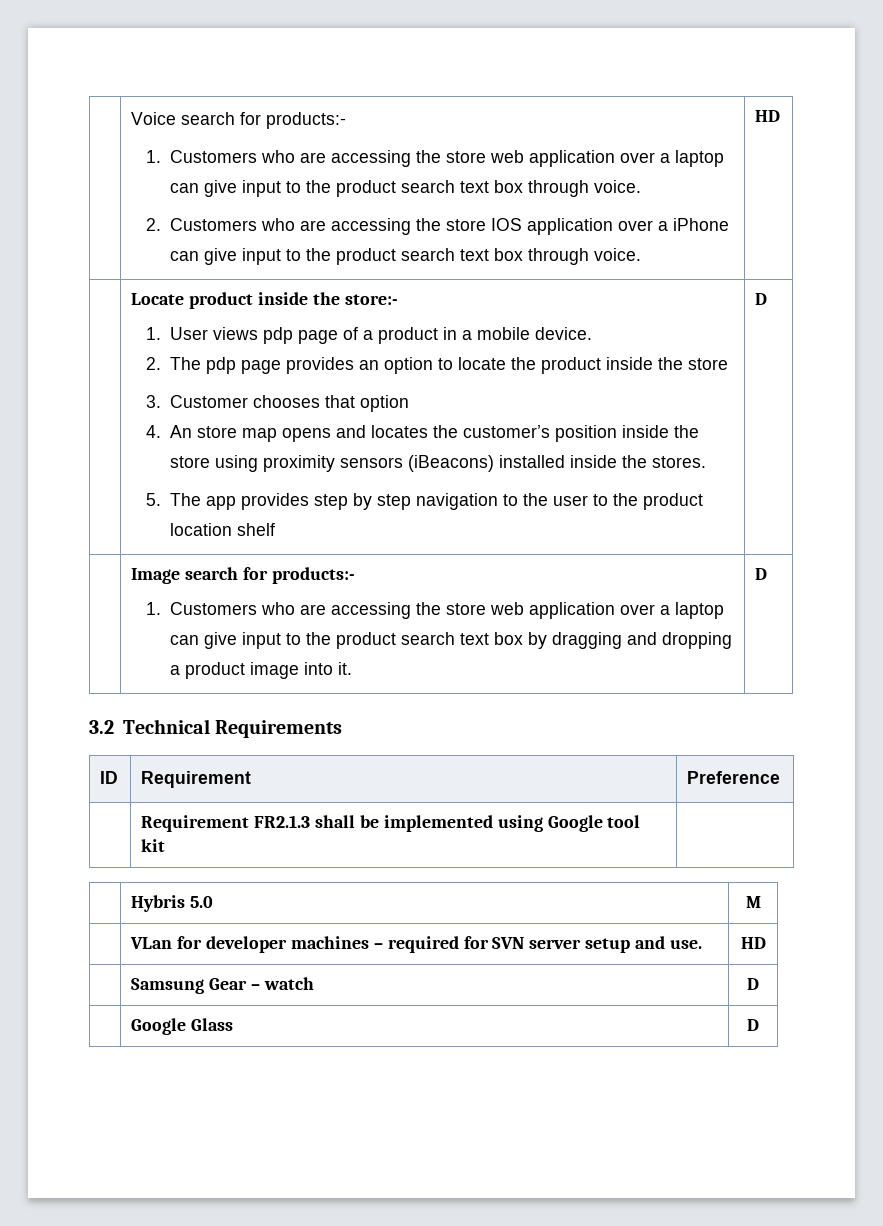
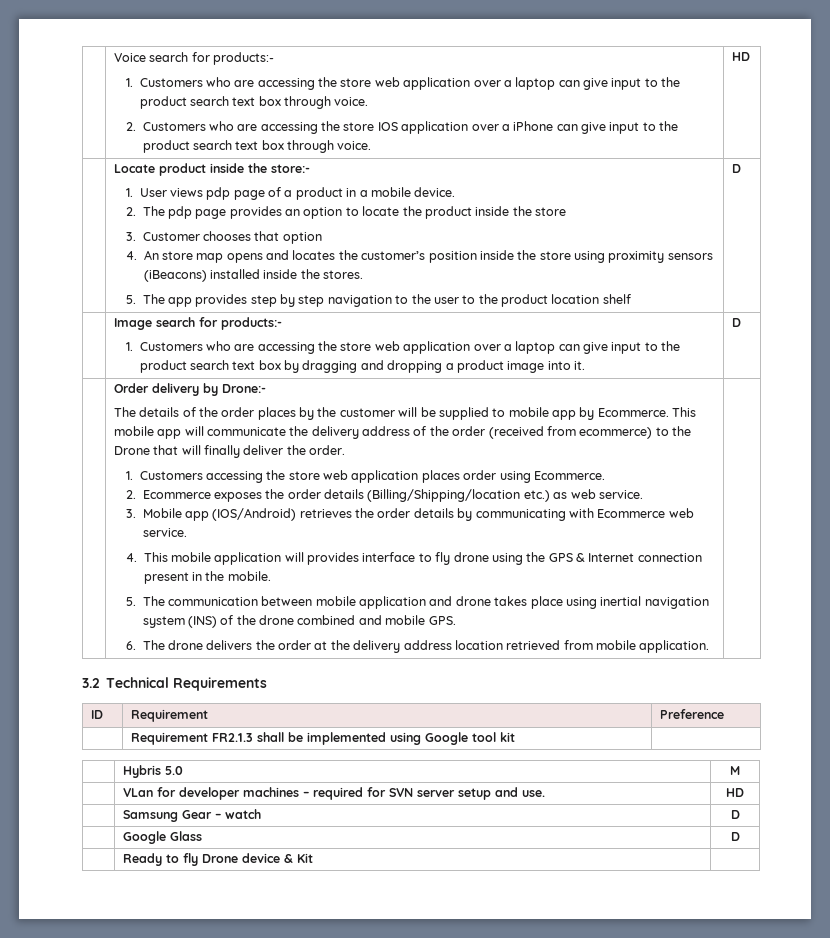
(768, 574) none -> [113,383,266,396] [113,407,697,420] [113,426,692,439] [113,445,346,458] [126,470,605,483] [126,489,643,502] [126,508,694,521] [142,528,187,537] [126,552,702,565] [143,571,271,584] [126,596,709,609] [142,615,456,628] [126,640,710,653] // | Order delivery by Drone:- // The details of the order places by the customer will be supplied to mobile app by Ecommerce. This mobile app will communicate the delivery address of the order (received from ecommerce) to the Drone that will finally deliver the order. // 1. Customers accessing the store web application places order using Ecommerce. // 2. Ecommerce exposes the order details (Billing/Shipping/location etc.) as web service. // 3. Mobile app (IOS/Android) retrieves the order details by communicating with Ecommerce web service. // 4. This mobile application will provides interface to fly drone using the GPS & Internet connection present in the mobile. // 5. The communication between mobile application and drone takes place using inertial navigation system (INS) of the drone combined and mobile GPS. // 6. The drone delivers the order at the delivery address location retrieved from mobile application. |
(759, 1025) none -> [122,853,313,866] // | Ready to fly Drone device & Kit |

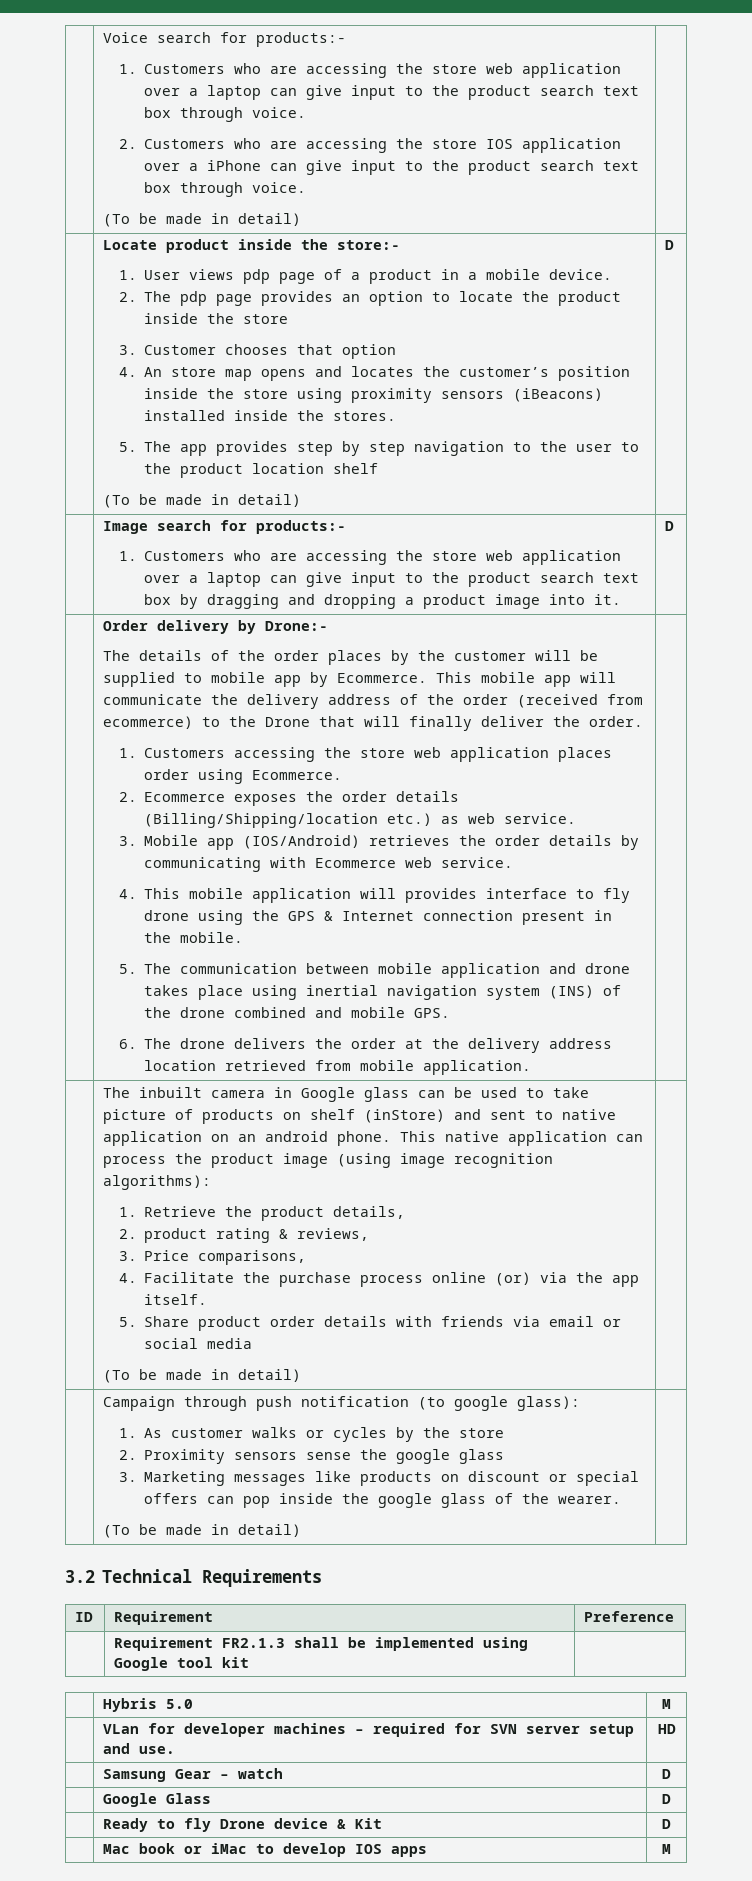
[731,52,750,61] | HD -> [103,213,302,227] // (To be made in detail) |
(631, 299) none -> [103,494,302,508] // (To be made in detail)
(710, 646) none -> [103,1087,590,1102] [103,1109,617,1124] [103,1131,644,1146] [103,1153,554,1168] [103,1175,212,1190] [118,1206,406,1221] [118,1228,370,1243] [118,1250,307,1265] [118,1272,640,1287] [144,1294,208,1305] [118,1316,622,1331] [144,1338,253,1349] [103,1369,302,1383] [103,1396,581,1411] [118,1427,505,1442] [118,1449,505,1464] [118,1471,640,1486] [144,1493,622,1508] [103,1524,302,1538] // | The inbuilt camera in Google glass can be used to take picture of products on shelf (inStore) and sent to native application on an android phone. This native application can process the product image (using image recognition algorithms): // 1. Retrieve the product details, // 2. product rating & reviews, // 3. Price comparisons, // 4. Facilitate the purchase process online (or) via the app itself. // 5. Share product order details with friends via email or social media // (To be made in detail) | // | Campaign through push notification (to google glass): // 1. As customer walks or cycles by the store // 2. Proximity sensors sense the google glass // 3. Marketing messages like products on discount or special offers can pop inside the google glass of the wearer. // (To be made in detail) |
(313, 858) none -> [662,1819,671,1829] [103,1843,428,1857] [662,1844,671,1854] D // | Mac book or iMac to develop IOS apps | M

